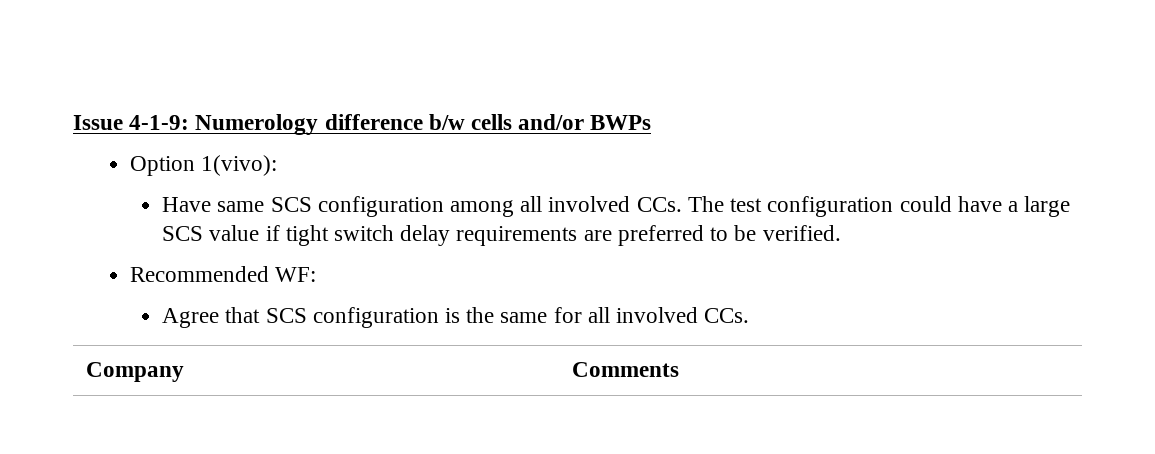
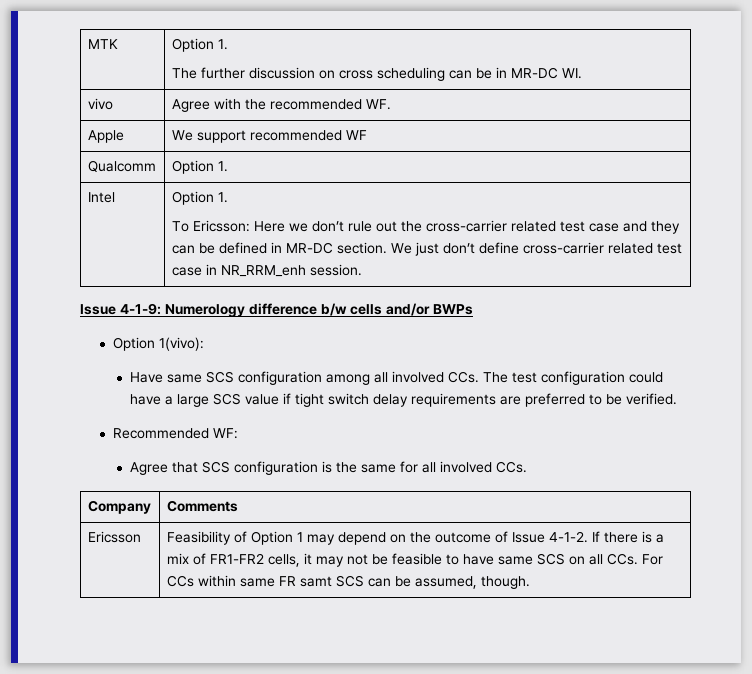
(73, 122) none -> [87,39,118,49] [171,38,228,52] [171,67,582,81] [87,98,113,110] [171,98,391,112] [87,130,124,143] [171,130,367,143] [87,160,156,172] [171,160,228,174] [87,192,115,203] [171,191,228,205] [171,220,680,234] [171,242,682,256] [171,264,362,277] MTK | Option 1. // The further discussion on cross scheduling can be in MR-DC WI. // vivo | Agree with the recommended WF. // Apple | We support recommended WF // Qualcomm | Option 1. // Intel | Option 1. // To Ericsson: Here we don’t rule out the cross-carrier related test case and they can be defined in MR-DC section. We just don’t define cross-carrier related test case in NR_RRM_enh session. //
(679, 369) none -> [87,531,141,543] [166,531,664,545] [166,553,663,567] [166,575,530,589] // Ericsson | Feasibility of Option 1 may depend on the outcome of Issue 4-1-2. If there is a mix of FR1-FR2 cells, it may not be feasible to have same SCS on all CCs. For CCs within same FR samt SCS can be assumed, though.

